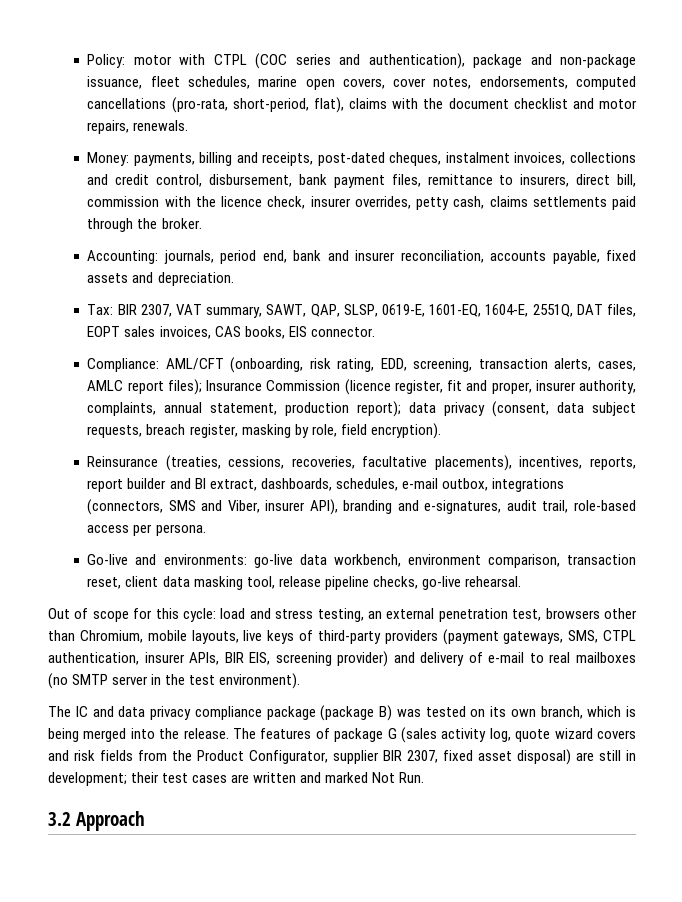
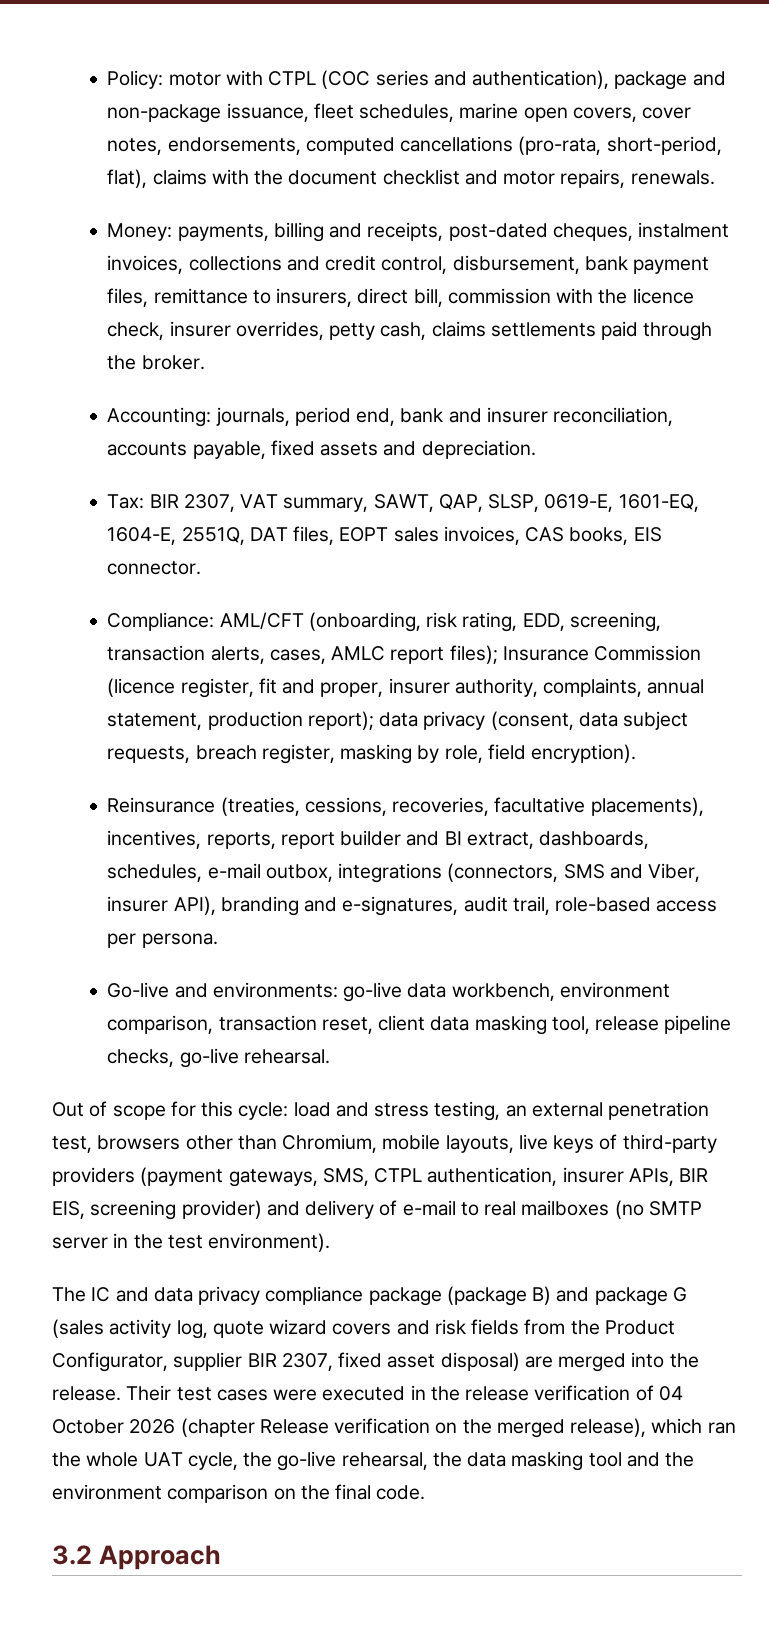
[396,706,636,719] [48,728,330,742] was tested on its own branch, which is being merged into the release. The features of -> [556,1287,590,1302] and
[599,750,636,761] [48,772,425,786] still in development; their test cases are written and marked Not Run. -> [558,1352,699,1372] [52,1385,683,1401] [52,1418,736,1438] [52,1451,695,1471] [52,1484,426,1503] merged into the release. Their test cases were executed in the release verification of 04 October 2026 (chapter Release verification on the merged release), which ran the whole UAT cycle, the go-live rehearsal, the data masking tool and the environment comparison on the final code.

